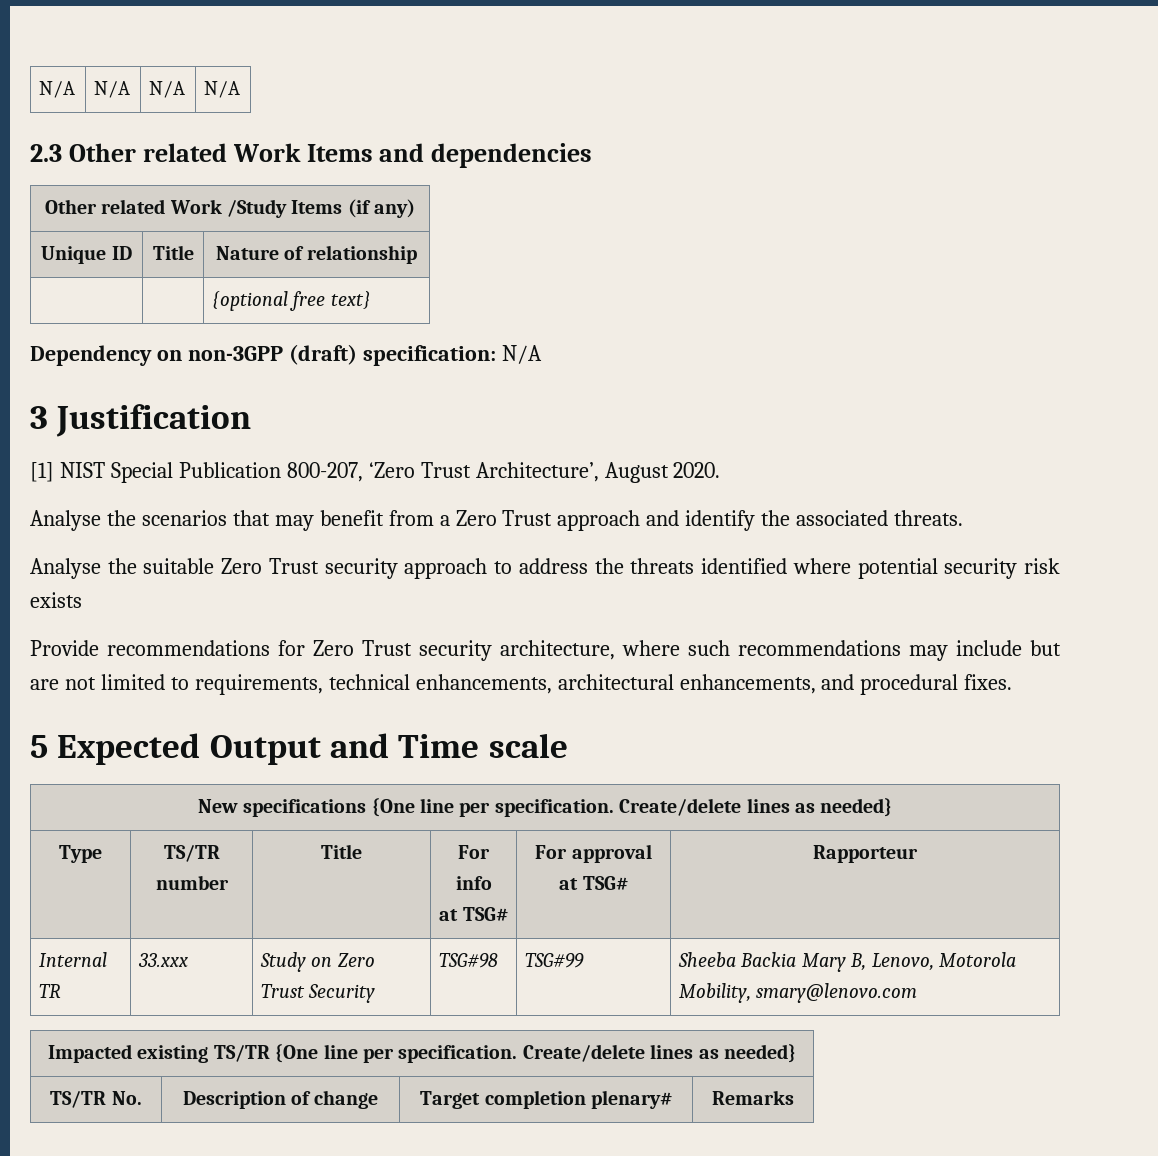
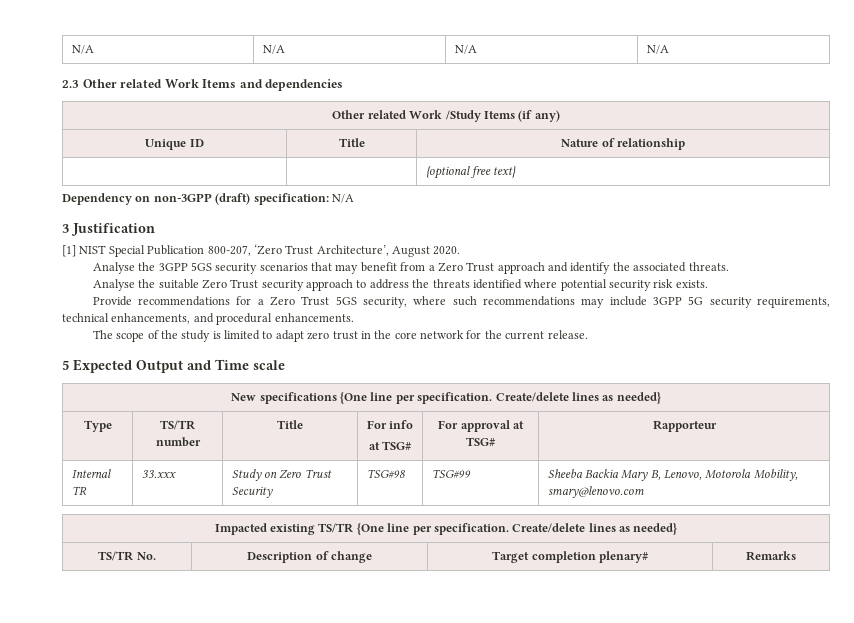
(136, 518) none -> [158,262,258,274] 3GPP 5GS security
[30,592,82,608] exists -> [675,280,708,288] exists.
[313,640,615,661] Zero Trust security architecture, -> [257,296,408,308] a Zero Trust 5GS security,
[1030,640,1061,656] [30,674,1013,695] but are not limited to requirements, technical enhancements, architectural enhancements, and procedural fixes. -> [653,296,831,308] [62,313,354,325] [92,330,588,342] 3GPP 5G security requirements, technical enhancements, and procedural enhancements. // The scope of the study is limited to adapt zero trust in the core network for the current release.

